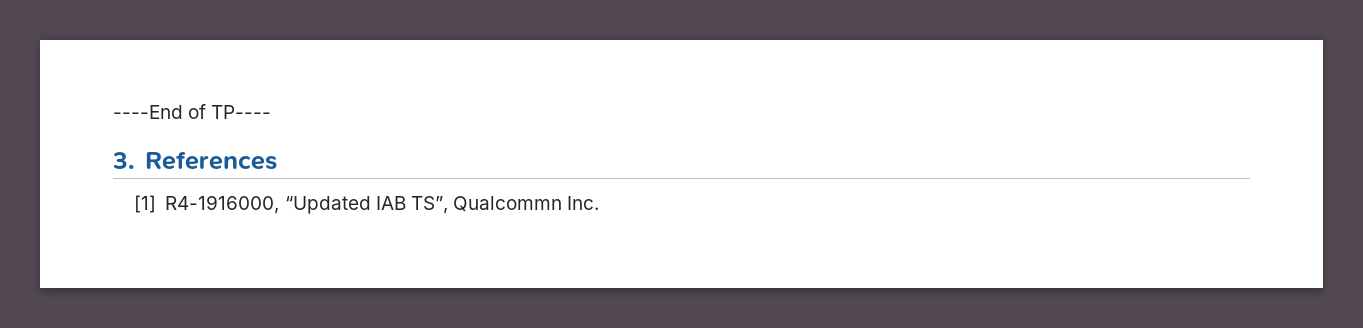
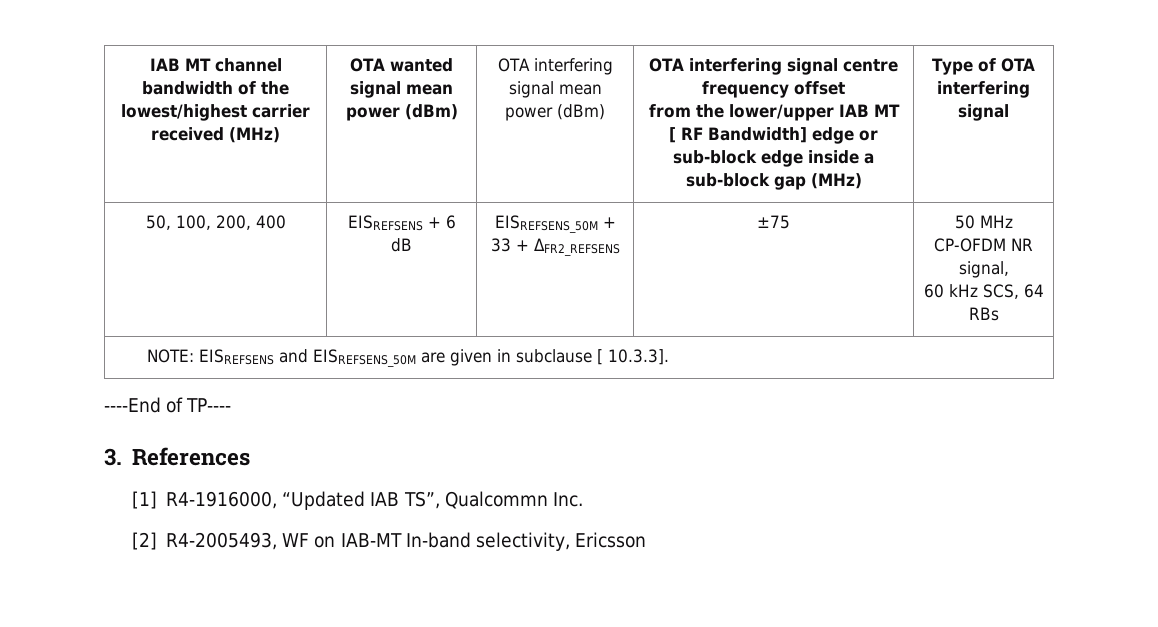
(113, 112) none -> [149,58,282,72] [142,81,289,95] [121,104,310,121] [151,127,280,143] [350,58,453,72] [350,81,454,98] [345,104,458,121] [497,58,613,75] [508,81,602,98] [505,104,605,121] [649,58,898,75] [702,81,845,98] [648,104,900,121] [669,127,878,144] [673,150,874,167] [685,173,862,190] [931,58,1036,75] [937,81,1030,98] [958,104,1009,121] [145,215,286,230] [347,215,456,231] [391,238,413,252] [494,215,616,233] [490,238,620,256] [757,215,790,229] [954,215,1013,229] [934,238,1033,252] [958,261,1009,278] [923,284,1044,299] [968,307,999,321] [147,349,670,367] IAB MT channel bandwidth of the lowest/highest carrier received (MHz) | OTA wanted signal mean power (dBm) | OTA interfering signal mean power (dBm) | OTA interfering signal centre frequency offset // from the lower/upper IAB MT [ RF Bandwidth] edge or sub-block edge inside a sub-block gap (MHz) | Type of OTA interfering signal // 50, 100, 200, 400 | EISREFSENS + 6 dB | EISREFSENS_50M + 33 + ΔFR2_REFSENS | ±75 | 50 MHz CP-OFDM NR signal, // 60 kHz SCS, 64 RBs // NOTE: EISREFSENS and EISREFSENS_50M are given in subclause [ 10.3.3]. //
(600, 203) none -> [131,532,646,551] // [2] R4-2005493, WF on IAB-MT In-band selectivity, Ericsson

